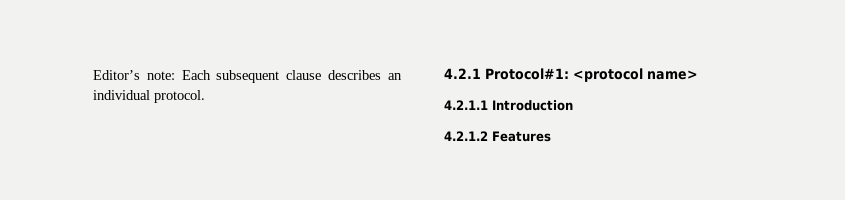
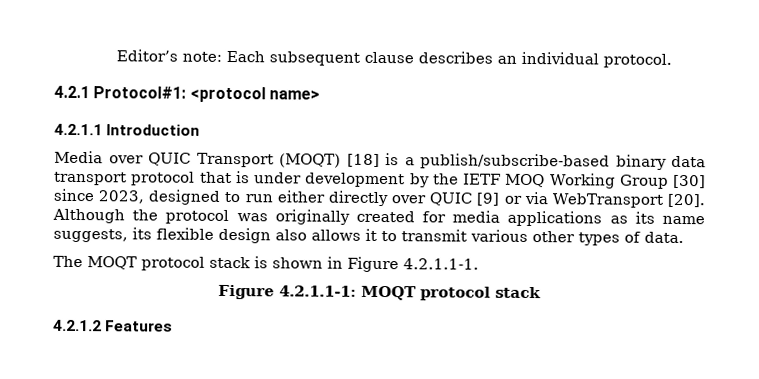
(573, 105) none -> [54,150,706,170] [54,171,706,189] [53,188,706,208] [52,208,705,227] [53,227,684,246] [53,255,479,273] [218,284,541,301] // Media over QUIC Transport (MOQT) [18] is a publish/subscribe-based binary data transport protocol that is under development by the IETF MOQ Working Group [30] since 2023, designed to run either directly over QUIC [9] or via WebTransport [20]. Although the protocol was originally created for media applications as its name suggests, its flexible design also allows it to transmit various other types of data. // The MOQT protocol stack is shown in Figure 4.2.1.1-1. // Figure 4.2.1.1-1: MOQT protocol stack

